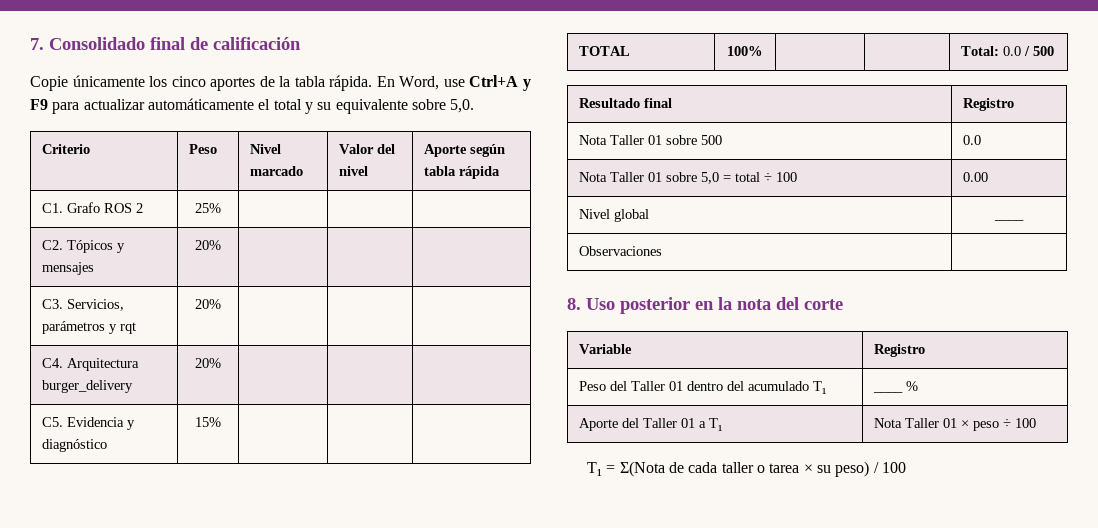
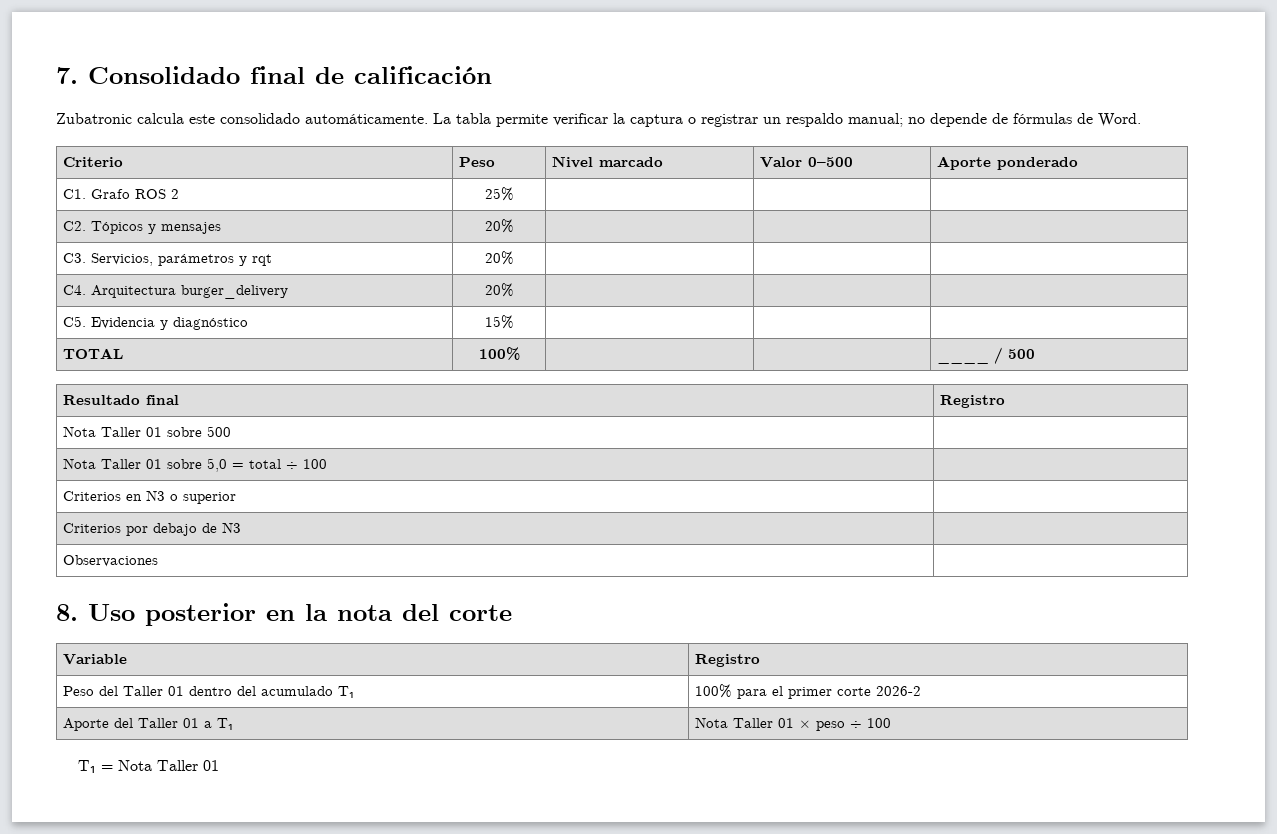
[30,75,532,91] [30,98,475,114] Copie únicamente los cinco aportes de la tabla rápida. En Word, use Ctrl+A y F9 para actualizar automáticamente el total y su equivalente sobre 5,0. -> [56,113,1141,127] Zubatronic calcula este consolidado automáticamente. La tabla permite verificar la captura o registrar un respaldo manual; no depende de fórmulas de Word.
[376,144,395,154] [338,166,368,176] [423,144,505,157] [423,166,500,179] del nivel | Aporte según tabla rápida -> [808,157,854,167] [937,156,1079,170] 0–500 | Aporte ponderado
[960,46,1021,56] Total: 0.0 -> [937,359,990,364] ____
[962,135,981,145] 0.0 -> (232, 431) none
[962,172,988,182] [578,209,649,222] [994,219,1024,221] 0.00 // Nivel global | ____ -> [63,490,237,504] [63,522,242,536] // Criterios en N3 o superior | // Criterios por debajo de N3 |
[872,391,903,393] [905,381,918,391] ____ % -> [695,684,922,699] 100% para el primer corte 2026-2
[619,461,906,477] Σ(Nota de cada taller o tarea × su peso) / 100 -> [117,760,219,771] Nota Taller 01

